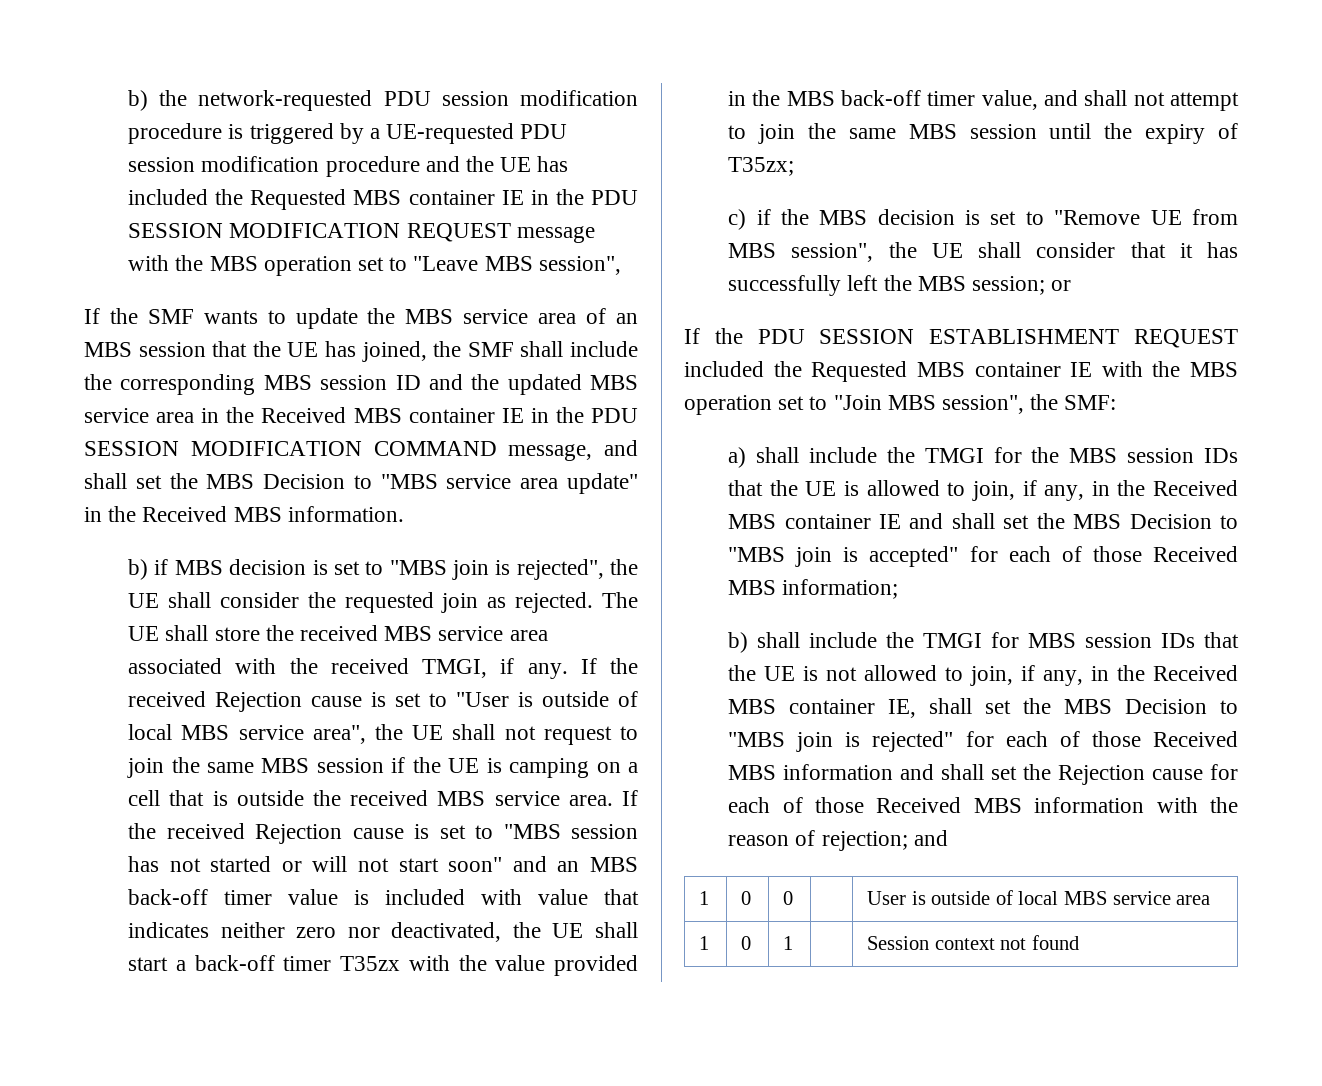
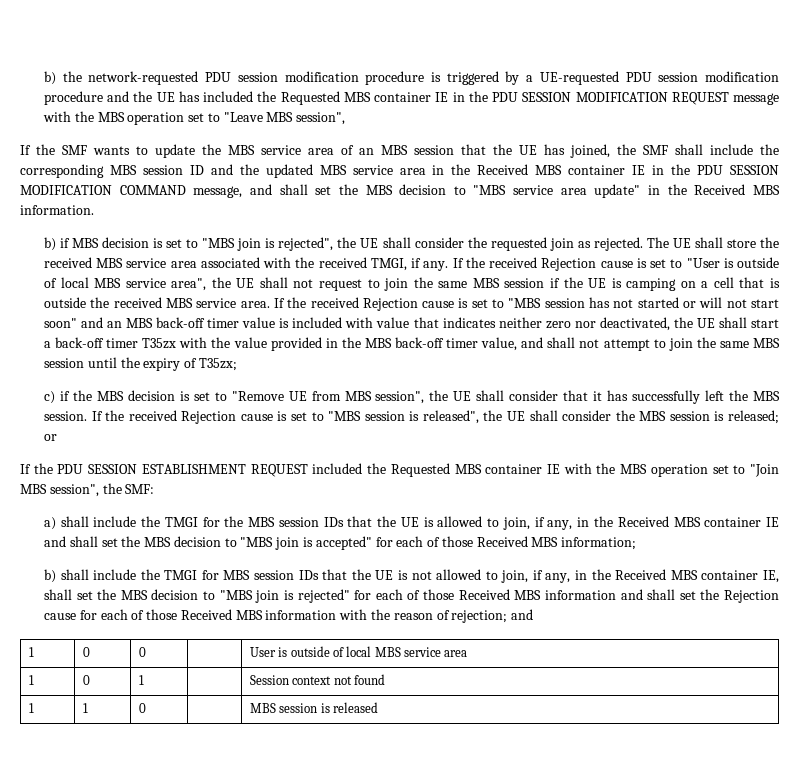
[263,474,346,489] Decision -> [399,184,447,195] decision
[971,276,1045,295] session; -> [43,410,779,424] session. If the received Rejection cause is set to "MBS session is released", the UE shall consider the MBS session is released;
[1129,514,1212,529] Decision -> [173,536,221,547] decision
[1125,699,1208,714] Decision -> [151,589,199,600] decision
(1079, 942) none -> [28,703,34,713] [82,703,88,713] [138,703,146,713] [249,702,378,713] // 1 | 1 | 0 | | MBS session is released

